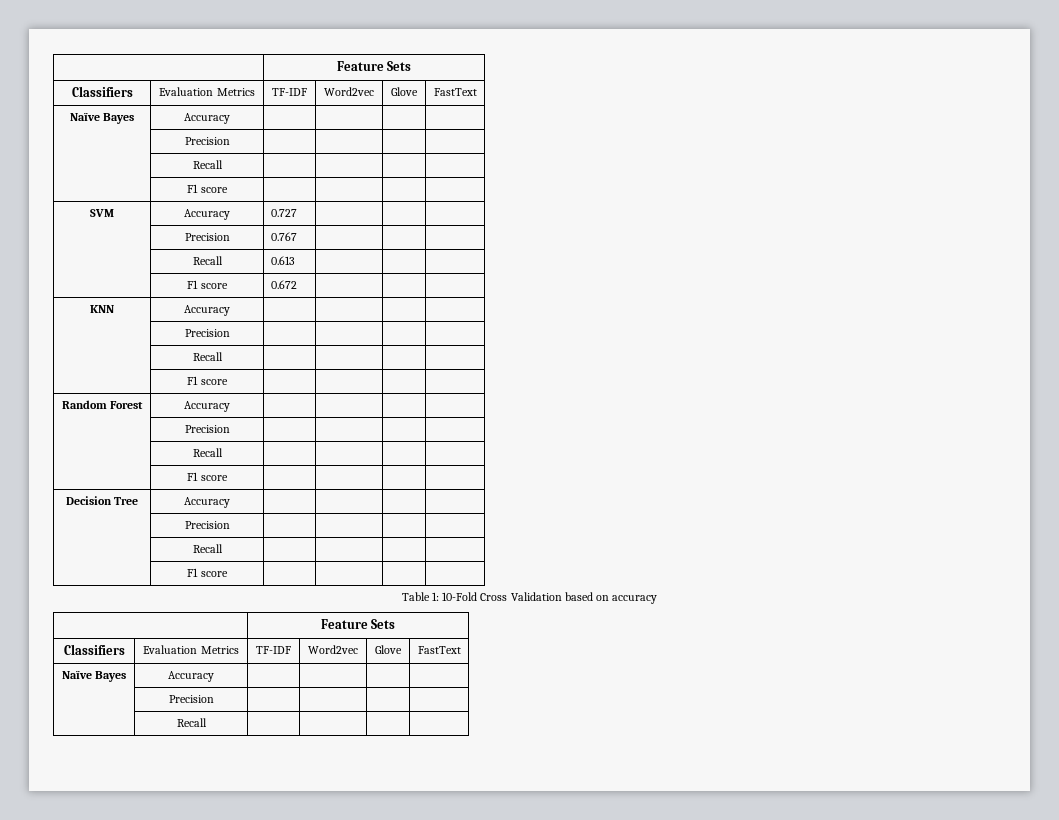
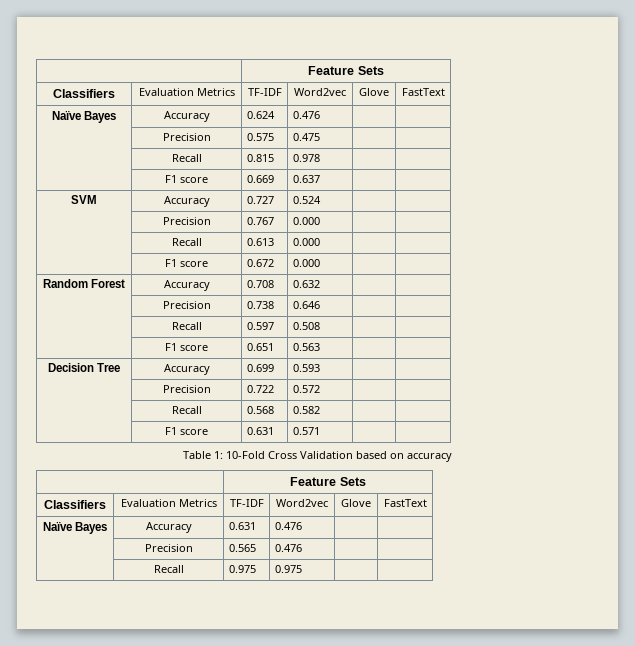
[184,137,230,145] [192,160,223,169] [187,184,228,193] | | | // | Precision | | | | // | Recall | | | | // | F1 score | | -> [246,111,275,119] [292,111,320,119] [162,133,211,141] [246,133,274,141] [292,133,320,141] [171,154,202,162] [246,154,274,162] [292,154,320,162] [165,175,208,183] [246,175,274,183] [292,175,320,183] 0.624 | 0.476 | | // | Precision | 0.575 | 0.475 | | // | Recall | 0.815 | 0.978 | | // | F1 score | 0.669 | 0.637
(297, 213) none -> [292,196,321,204] 0.524
(297, 236) none -> [292,217,320,225] 0.000
(295, 260) none -> [292,238,320,246] 0.000
[90,305,114,313] [184,305,230,316] [184,329,230,337] [192,352,223,361] [187,376,228,385] | | // KNN | Accuracy | | | | // | Precision | | | | // | Recall | | | | // | F1 score | | -> [292,259,320,267] 0.000
[184,425,230,433] [192,448,223,457] [187,472,228,481] | | | // | Precision | | | | // | Recall | | | | // | F1 score | | -> [246,280,274,288] [292,280,320,288] [162,301,211,309] [246,301,274,309] [292,301,320,309] [171,322,202,330] [246,322,274,330] [292,322,320,330] [165,343,208,351] [246,343,274,351] [292,343,320,351] 0.708 | 0.632 | | // | Precision | 0.738 | 0.646 | | // | Recall | 0.597 | 0.508 | | // | F1 score | 0.651 | 0.563
[184,521,230,529] [192,544,223,553] [187,568,228,577] | | | // | Precision | | | | // | Recall | | | | // | F1 score | | -> [246,364,274,372] [292,364,320,372] [162,385,211,393] [246,385,274,393] [292,385,320,393] [171,406,202,414] [246,406,274,414] [292,406,320,414] [165,427,208,435] [246,427,274,435] [292,427,320,435] 0.699 | 0.593 | | // | Precision | 0.722 | 0.572 | | // | Recall | 0.568 | 0.582 | | // | F1 score | 0.631 | 0.571
[168,695,214,703] [176,718,207,727] | | | // | Precision | | | | // | Recall | | -> [228,522,256,530] [274,522,302,530] [144,544,193,552] [228,544,256,552] [274,544,302,552] [153,565,184,573] [228,565,256,573] [274,565,302,573] 0.631 | 0.476 | | // | Precision | 0.565 | 0.476 | | // | Recall | 0.975 | 0.975

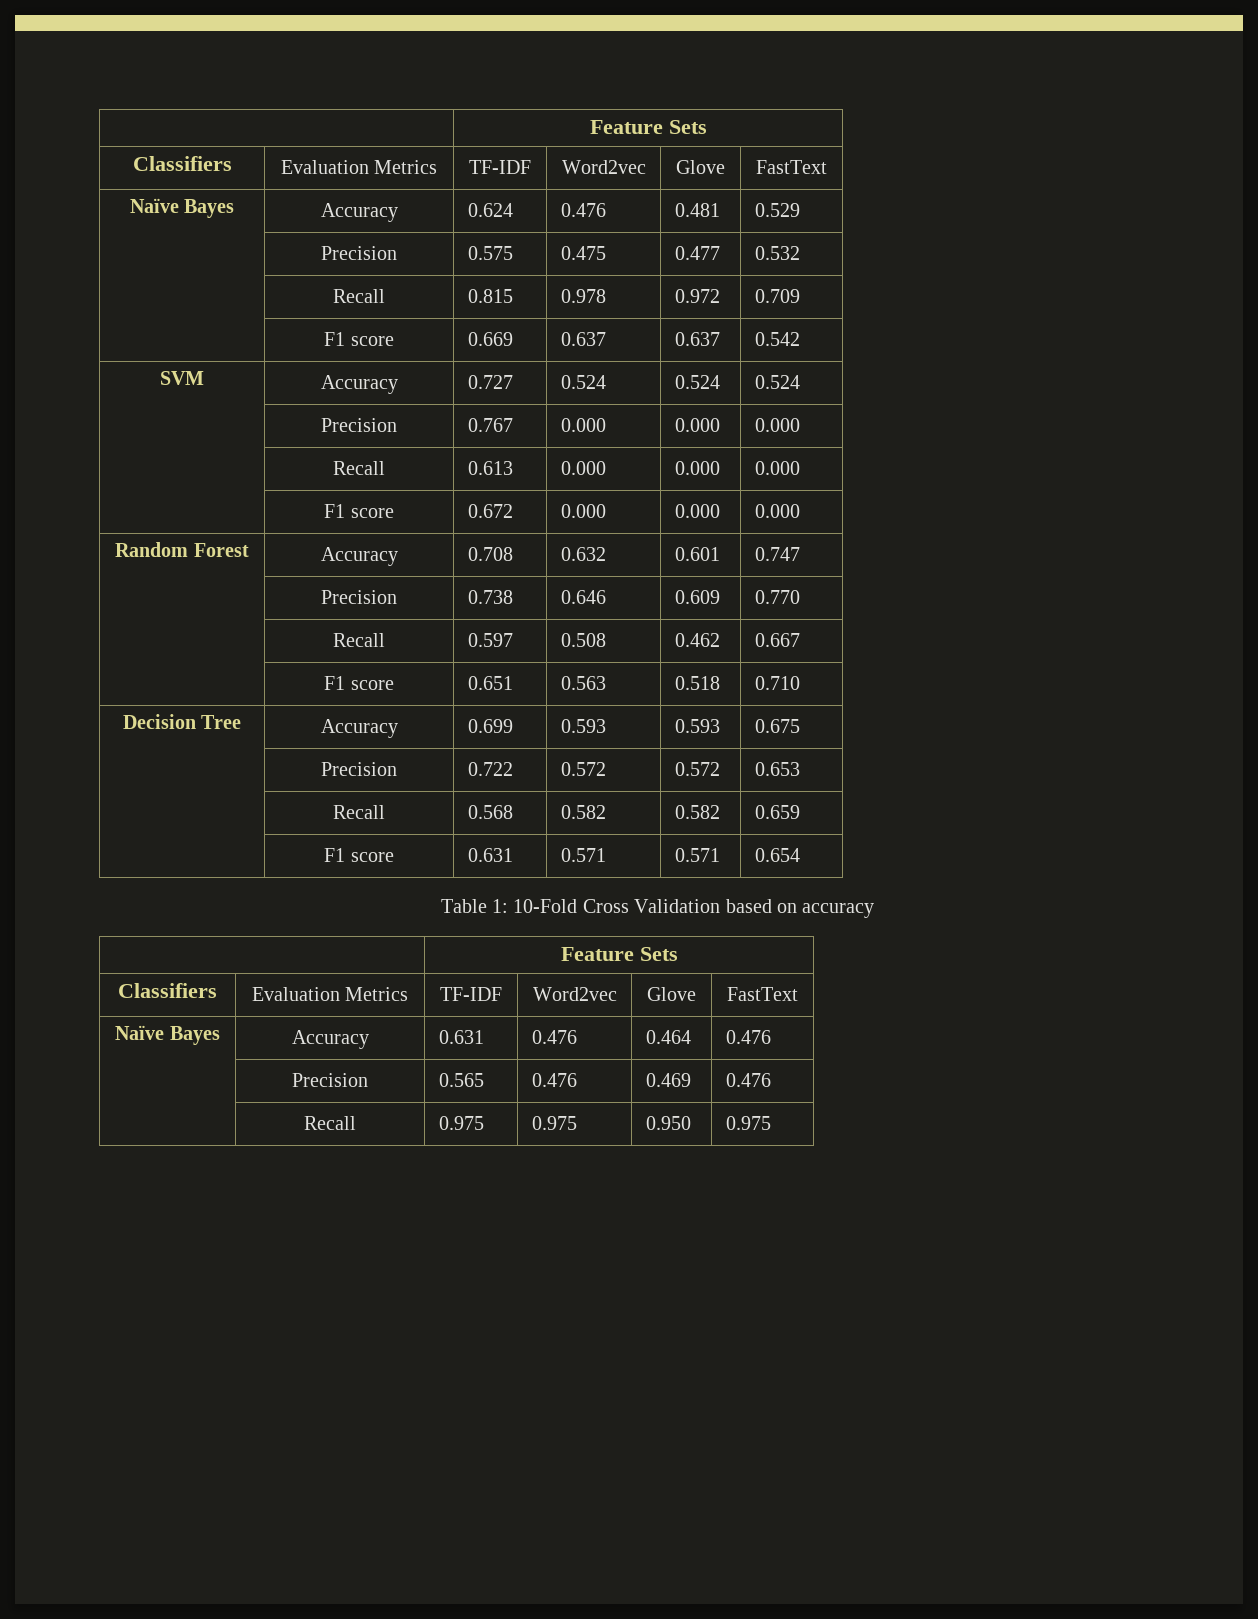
(320, 115) | -> [674,203,720,217] [754,203,800,217] 0.481 | 0.529
(320, 137) | -> [674,246,720,260] [754,246,800,260] 0.477 | 0.532
(320, 158) | -> [674,289,720,303] [754,289,800,303] 0.972 | 0.709
(320, 179) | -> [674,332,720,346] [754,332,800,346] 0.637 | 0.542
(321, 200) | -> [674,375,720,389] [754,375,800,389] 0.524 | 0.524
(320, 221) | -> [674,418,720,432] [754,418,800,432] 0.000 | 0.000
(320, 242) | -> [674,461,720,475] [754,461,800,475] 0.000 | 0.000
(320, 263) | -> [674,504,720,518] [754,504,800,518] 0.000 | 0.000
(320, 284) | -> [674,547,720,561] [754,547,800,561] 0.601 | 0.747
(320, 305) | -> [674,590,720,604] [754,590,800,604] 0.609 | 0.770
(320, 326) | -> [674,633,720,647] [754,633,800,647] 0.462 | 0.667
(320, 347) | -> [674,676,720,690] [754,676,800,690] 0.518 | 0.710
(320, 368) | -> [674,719,720,733] [754,719,800,733] 0.593 | 0.675
(320, 389) | -> [674,762,720,776] [754,762,800,776] 0.572 | 0.653
(320, 410) | -> [674,805,720,819] [754,805,800,819] 0.582 | 0.659
(320, 431) | -> [674,848,720,862] [754,848,800,862] 0.571 | 0.654
(302, 526) | -> [645,1030,691,1044] [725,1030,771,1044] 0.464 | 0.476
(302, 548) | -> [645,1073,691,1087] [725,1073,771,1087] 0.469 | 0.476
(302, 569) | -> [645,1116,691,1130] [725,1116,771,1130] 0.950 | 0.975

